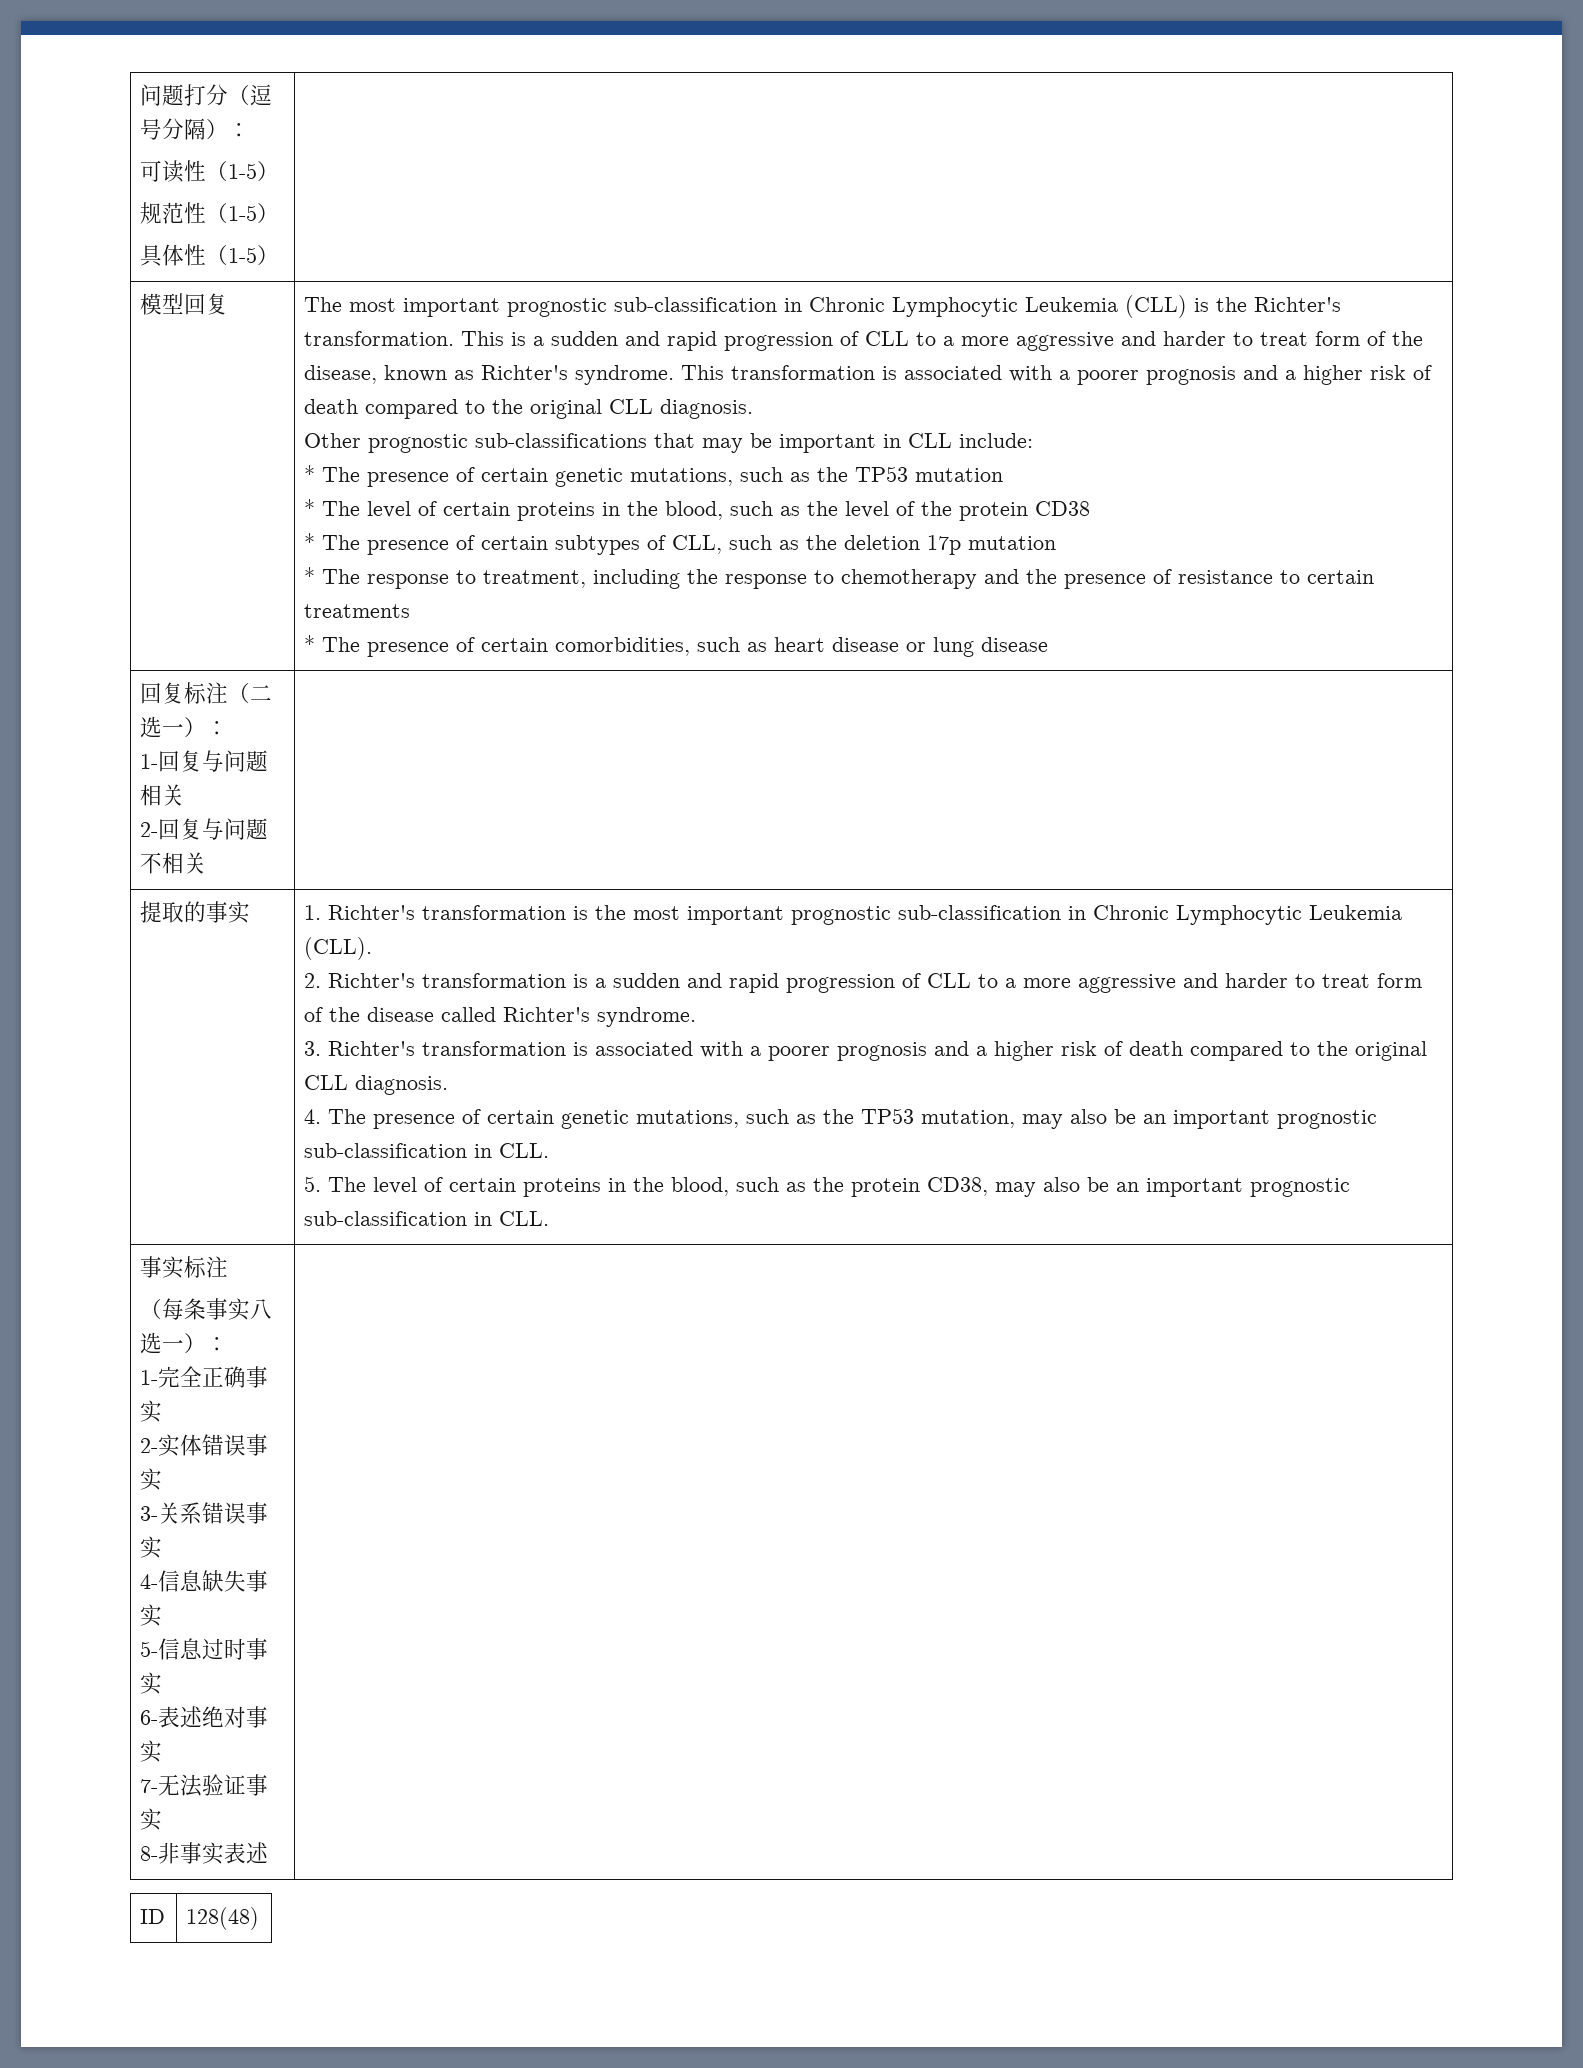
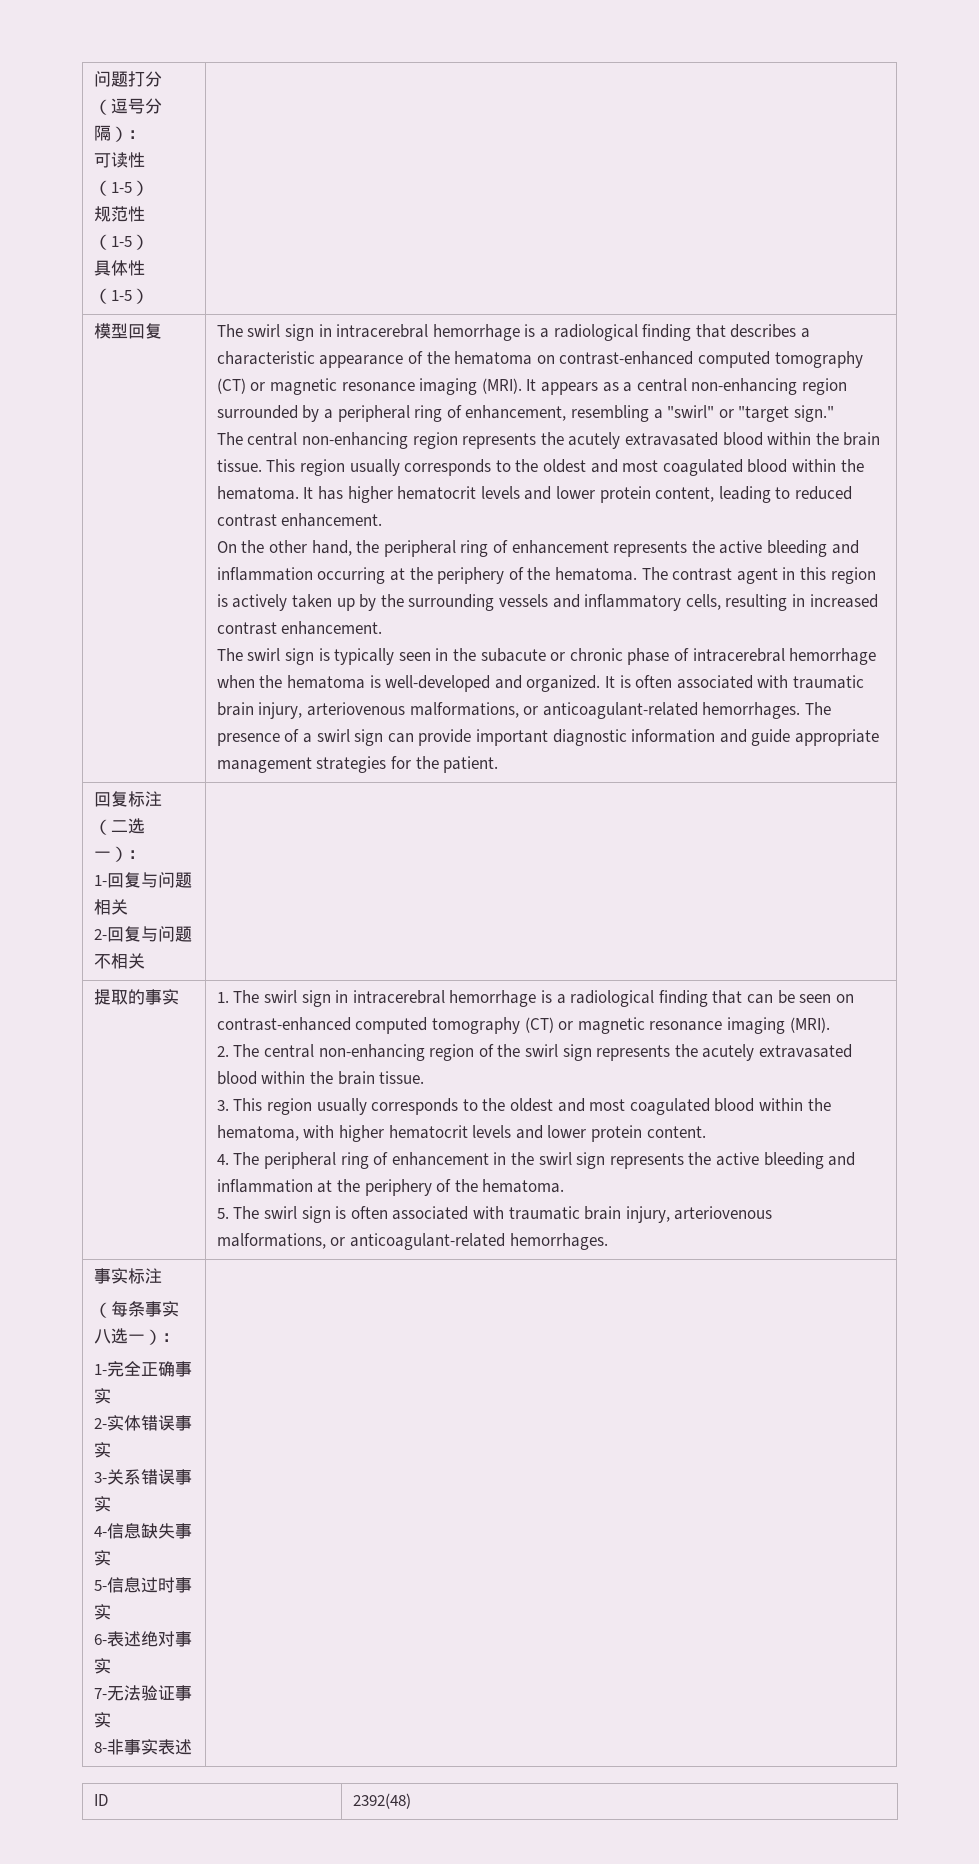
[349,295,1342,318] [304,331,1424,351] [304,365,1433,385] [304,399,754,419] [304,433,1034,453] [304,465,1004,487] [304,499,1091,521] [304,533,1057,555] [304,567,1375,589] [304,604,411,618] [304,635,1049,657] most important prognostic sub-classification in Chronic Lymphocytic Leukemia (CLL) is the Richter's transformation. This is a sudden and rapid progression of CLL to a more aggressive and harder to treat form of the disease, known as Richter's syndrome. This transformation is associated with a poorer prognosis and a higher risk of death compared to the original CLL diagnosis. // Other prognostic sub-classifications that may be important in CLL include: // * The presence of certain genetic mutations, such as the TP53 mutation // * The level of certain proteins in the blood, such as the level of the protein CD38 // * The presence of certain subtypes of CLL, such as the deletion 17p mutation // * The response to treatment, including the response to chemotherapy and the presence of resistance to certain treatments // * The presence of certain comorbidities, such as heart disease or lung disease -> [247,324,810,341] [216,351,863,368] [216,378,847,395] [216,405,834,422] [216,432,881,449] [216,459,864,476] [216,486,852,503] [216,513,383,527] [216,540,859,557] [216,567,876,584] [216,594,878,611] [216,621,383,635] [216,648,877,665] [216,675,864,692] [216,702,832,719] [216,729,879,746] [216,756,499,773] swirl sign in intracerebral hemorrhage is a radiological finding that describes a characteristic appearance of the hematoma on contrast-enhanced computed tomography (CT) or magnetic resonance imaging (MRI). It appears as a central non-enhancing region surrounded by a peripheral ring of enhancement, resembling a "swirl" or "target sign." // The central non-enhancing region represents the acutely extravasated blood within the brain tissue. This region usually corresponds to the oldest and most coagulated blood within the hematoma. It has higher hematocrit levels and lower protein content, leading to reduced contrast enhancement. // On the other hand, the peripheral ring of enhancement represents the active bleeding and inflammation occurring at the periphery of the hematoma. The contrast agent in this region is actively taken up by the surrounding vessels and inflammatory cells, resulting in increased contrast enhancement. // The swirl sign is typically seen in the subacute or chronic phase of intracerebral hemorrhage when the hematoma is well-developed and organized. It is often associated with traumatic brain injury, arteriovenous malformations, or anticoagulant-related hemorrhages. The presence of a swirl sign can provide important diagnostic information and guide appropriate management strategies for the patient.
[328,905,1403,925] [304,937,373,960] [304,973,1423,993] [304,1007,697,1027] [304,1041,1428,1061] [304,1075,449,1095] [304,1108,1378,1129] [304,1143,550,1158] [304,1176,1351,1197] [304,1211,550,1226] Richter's transformation is the most important prognostic sub-classification in Chronic Lymphocytic Leukemia (CLL). // 2. Richter's transformation is a sudden and rapid progression of CLL to a more aggressive and harder to treat form of the disease called Richter's syndrome. // 3. Richter's transformation is associated with a poorer prognosis and a higher risk of death compared to the original CLL diagnosis. // 4. The presence of certain genetic mutations, such as the TP53 mutation, may also be an important prognostic sub-classification in CLL. // 5. The level of certain proteins in the blood, such as the protein CD38, may also be an important prognostic sub-classification in CLL. -> [233,990,854,1007] [216,1017,830,1034] [216,1044,852,1061] [216,1071,425,1085] [216,1098,831,1115] [216,1125,706,1142] [216,1152,856,1169] [216,1179,565,1196] [216,1206,773,1223] [216,1233,608,1250] The swirl sign in intracerebral hemorrhage is a radiological finding that can be seen on contrast-enhanced computed tomography (CT) or magnetic resonance imaging (MRI). // 2. The central non-enhancing region of the swirl sign represents the acutely extravasated blood within the brain tissue. // 3. This region usually corresponds to the oldest and most coagulated blood within the hematoma, with higher hematocrit levels and lower protein content. // 4. The peripheral ring of enhancement in the swirl sign represents the active bleeding and inflammation at the periphery of the hematoma. // 5. The swirl sign is often associated with traumatic brain injury, arteriovenous malformations, or anticoagulant-related hemorrhages.
[186,1907,260,1930] 128(48) -> [352,1793,411,1809] 2392(48)

